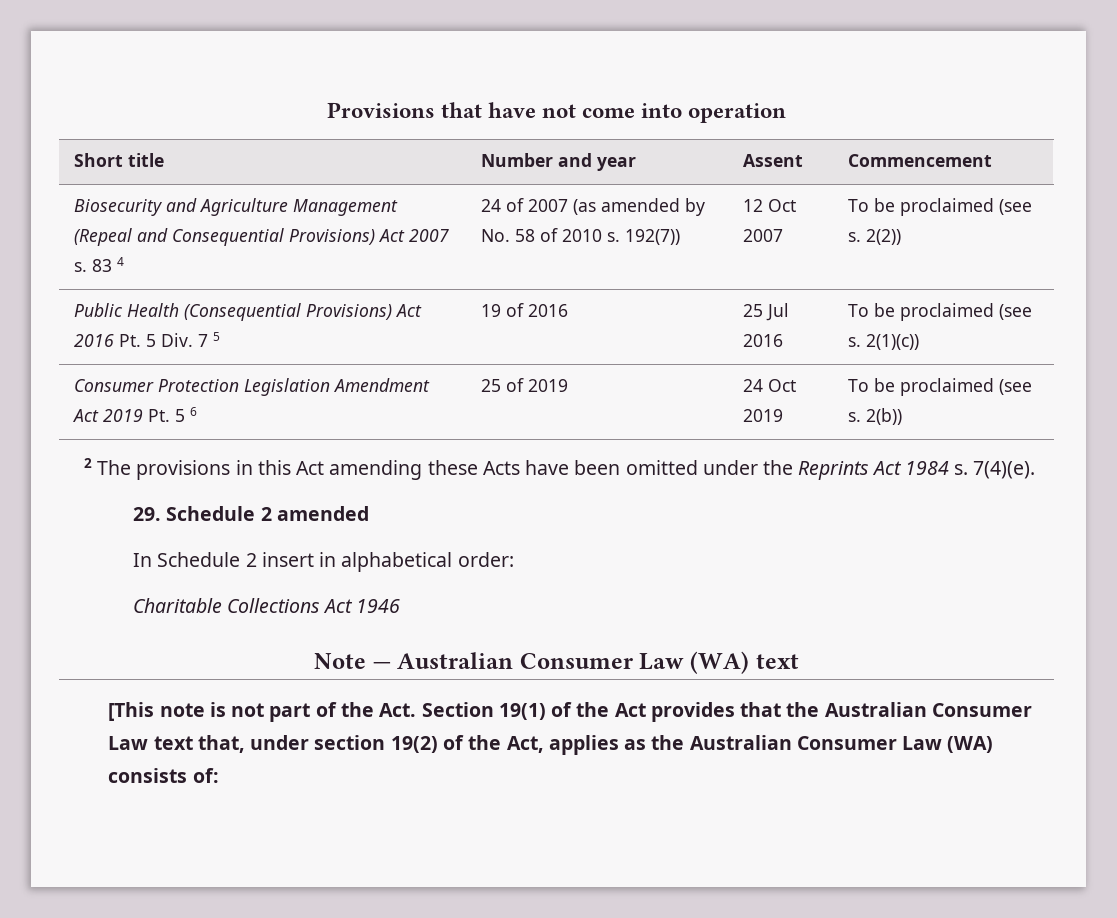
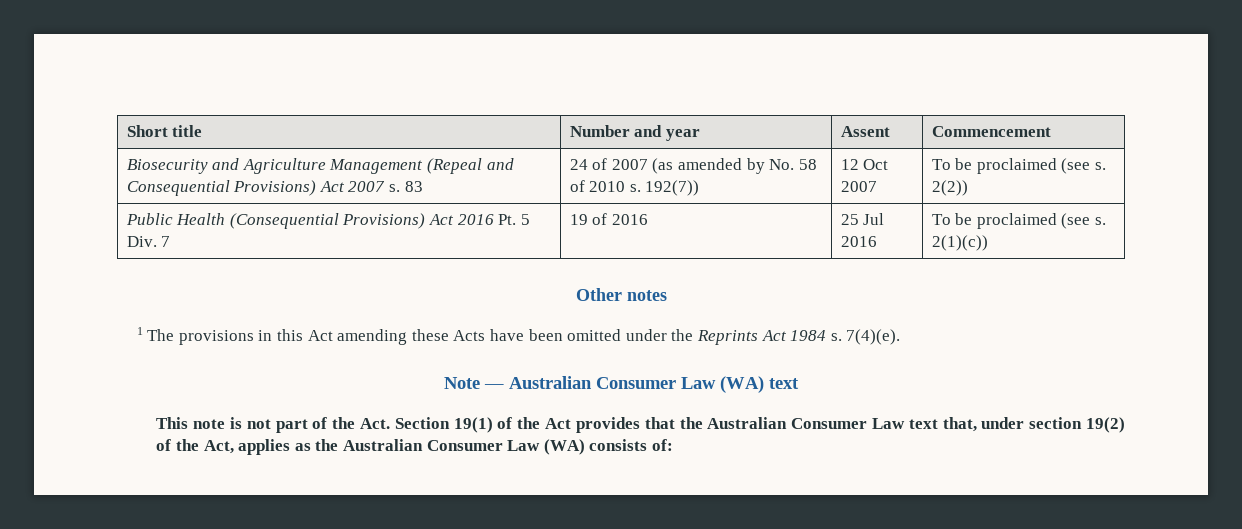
[326,102,787,123] Provisions that have not come into operation // -> (126, 131) none
[116,257,124,266] 4 -> (423, 186) none
[212,332,220,341] 5 -> (171, 241) none
[73,378,430,396] [72,407,197,422] [480,378,568,392] [742,379,796,392] [742,409,783,422] [847,378,1032,396] [847,408,902,425] [83,458,92,468] // Consumer Protection Legislation Amendment Act 2019 Pt. 5 6 | 25 of 2019 | 24 Oct 2019 | To be proclaimed (see s. 2(b)) // 2 -> [575,288,667,301] [136,327,143,335] // Other notes // 1
[133,506,369,521] [133,552,514,572] [133,598,400,613] // 29. Schedule 2 amended // In Schedule 2 insert in alphabetical order: // Charitable Collections Act 1946 -> (901, 337) none
[108,702,155,721] [This -> [156,417,189,429] This

